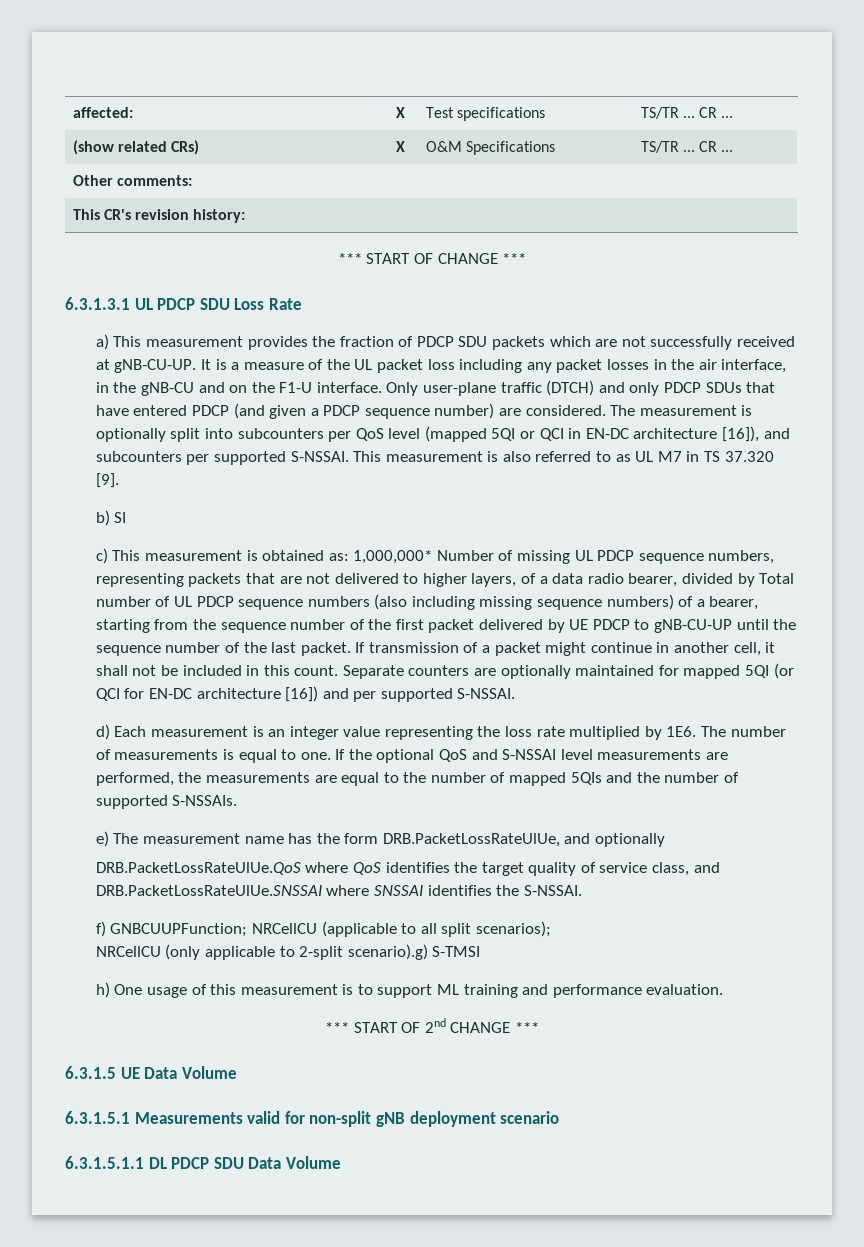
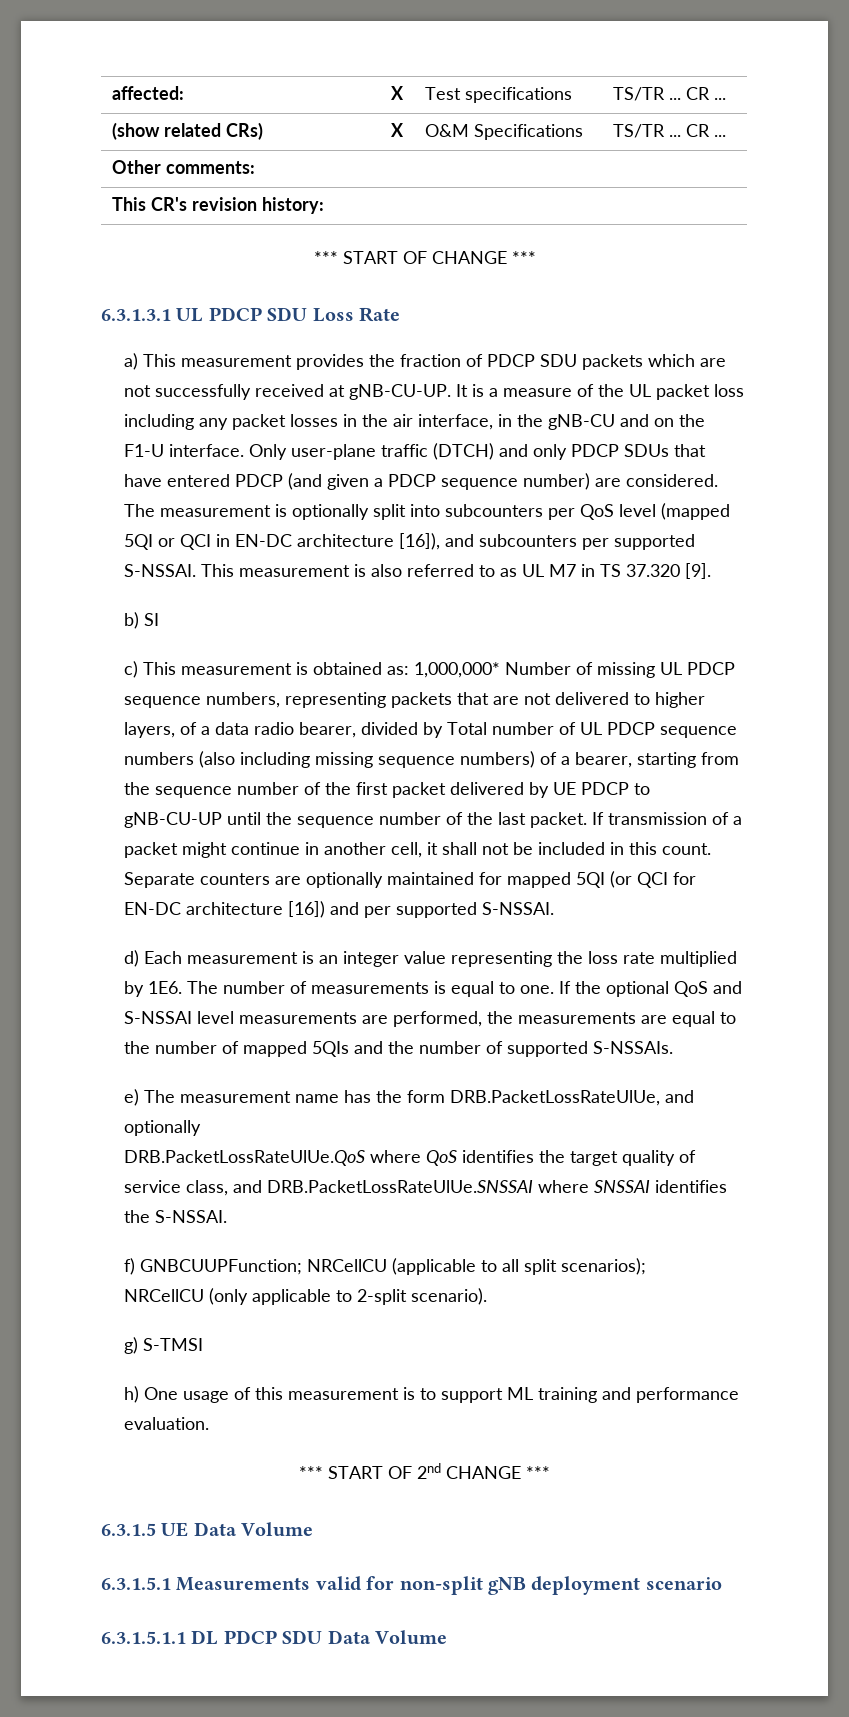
[347,944,428,960] scenario).g) -> [411,1288,488,1305] [124,1337,139,1354] scenario). // g)

